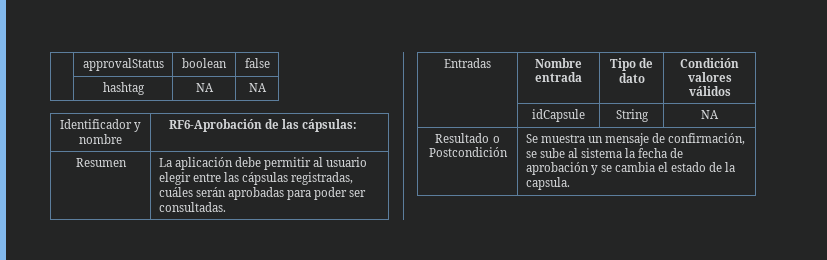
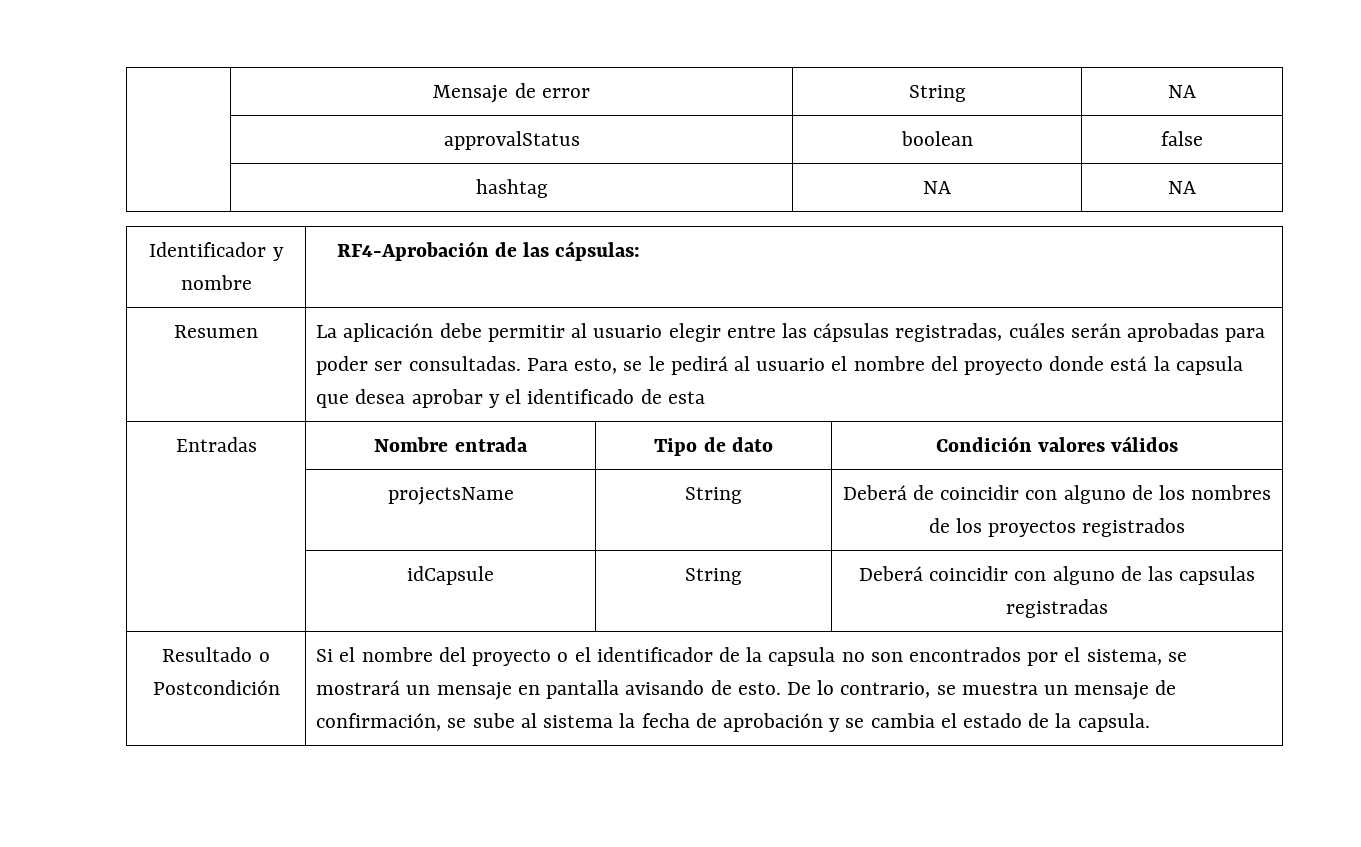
(82, 64) none -> [433,83,590,103] [908,85,966,102] [1168,85,1196,98] | Mensaje de error | String | NA //
[169,119,263,132] RF6-Aprobación -> [336,241,489,261] RF4-Aprobación
(226, 207) none -> [526,356,1243,375] [316,389,705,408] Para esto, se le pedirá al usuario el nombre del proyecto donde está la capsula que desea aprobar y el identificado de esta
[532,109,585,122] [615,109,649,122] [701,110,719,119] [435,133,500,143] [428,147,508,157] [525,134,538,143] idCapsule | String | NA // Resultado o Postcondición | Se -> [387,487,514,505] [685,487,742,504] [842,485,1272,504] [928,518,1186,537] [407,566,494,585] [685,568,742,585] [858,566,1256,585] [1006,599,1108,618] [162,647,270,662] [152,680,280,695] [316,647,1187,666] [316,680,956,700] projectsName | String | Deberá de coincidir con alguno de los nombres de los proyectos registrados // | idCapsule | String | Deberá coincidir con alguno de las capsulas registradas // Resultado o Postcondición | Si el nombre del proyecto o el identificador de la capsula no son encontrados por el sistema, se mostrará un mensaje en pantalla avisando de esto. De lo contrario, se

